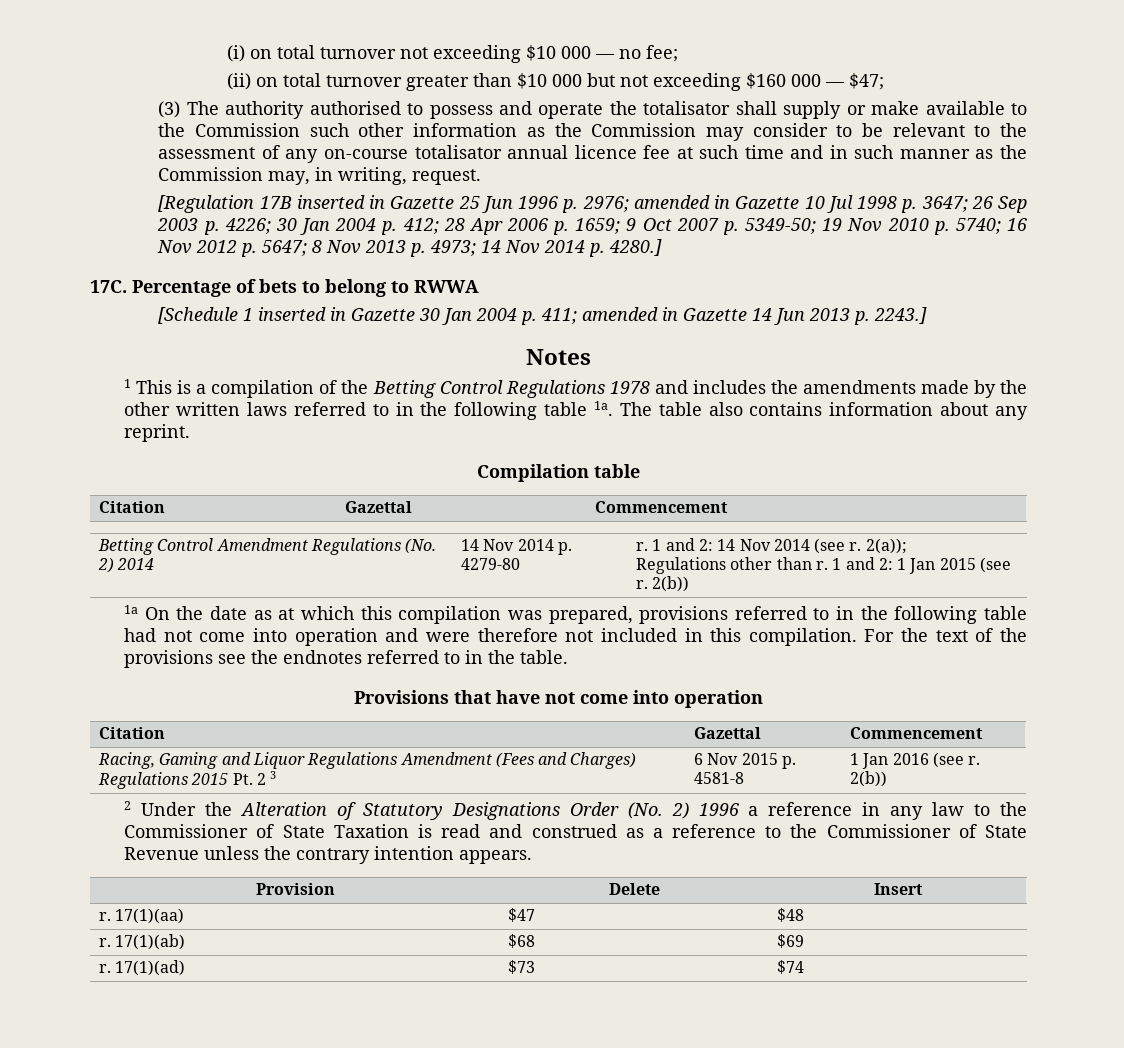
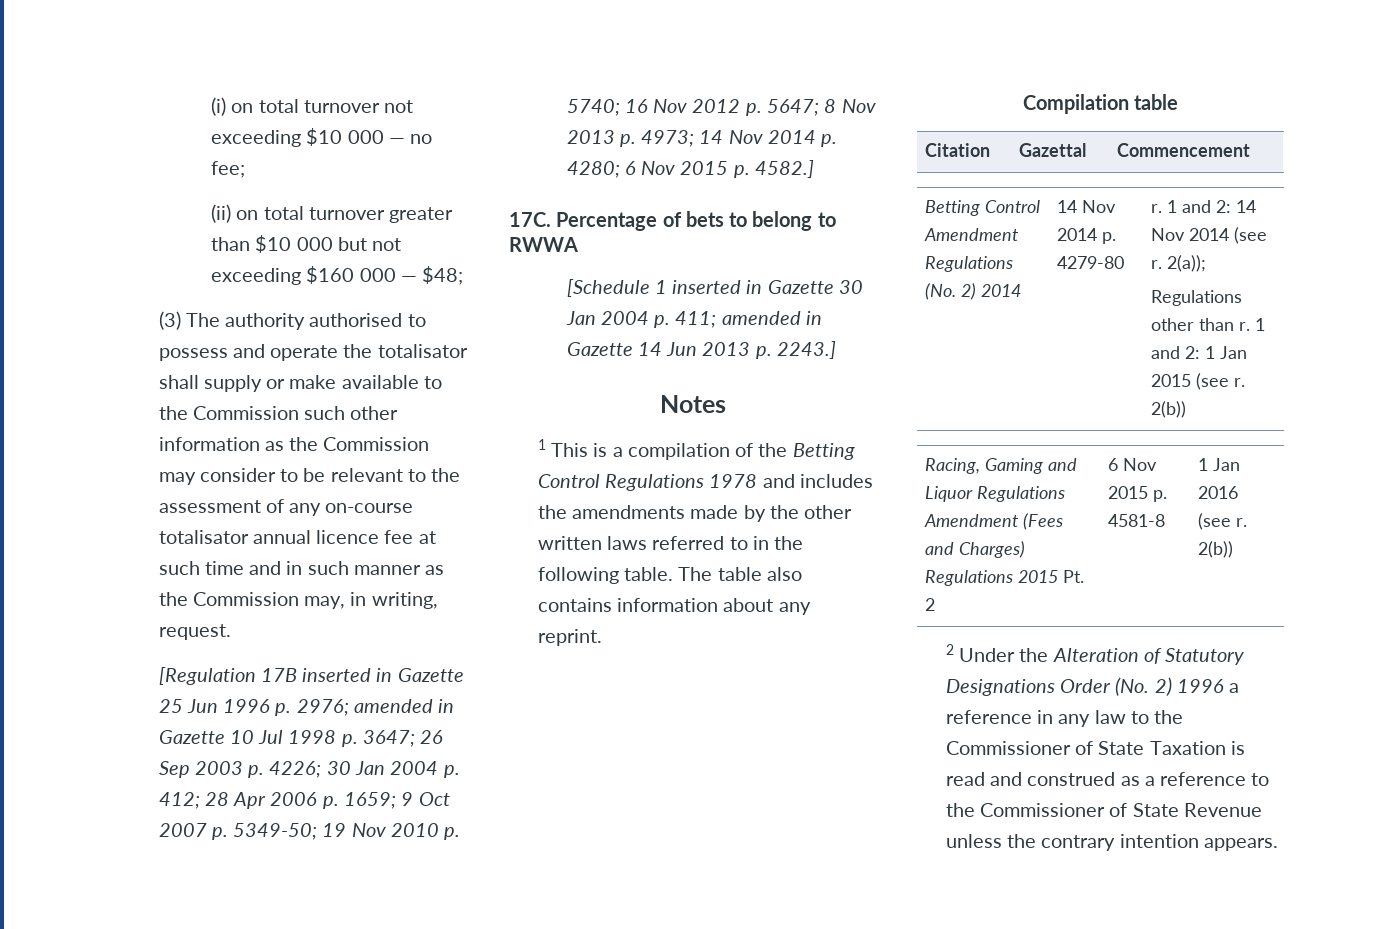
[848,73,884,90] $47; -> [422,266,464,285] $48;
[609,239,663,256] 4280.] -> [566,160,814,178] 4280; 6 Nov 2015 p. 4582.]
[544,401,613,416] table 1a. -> [624,567,674,581] table.
[124,605,1027,624] [124,628,1027,646] [124,650,569,668] [354,690,763,708] [98,727,165,739] [693,727,761,739] [849,727,983,739] // 1a On the date as at which this compilation was prepared, provisions referred to in the following table had not come into operation and were therefore not included in this compilation. For the text of the provisions see the endnotes referred to in the table. // Provisions that have not come into operation // Citation | Gazettal | Commencement -> (1187, 409) none
[270,771,277,779] 3 -> (936, 604) none
[255,883,335,895] [608,883,660,895] [873,883,923,895] [98,908,185,924] [507,908,535,922] [776,908,804,922] [98,934,186,950] [507,934,535,948] [776,934,804,948] [98,960,186,976] [507,960,535,974] [776,960,804,974] // Provision | Delete | Insert // r. 17(1)(aa) | $47 | $48 // r. 17(1)(ab) | $68 | $69 // r. 17(1)(ad) | $73 | $74 -> (1278, 844) none

